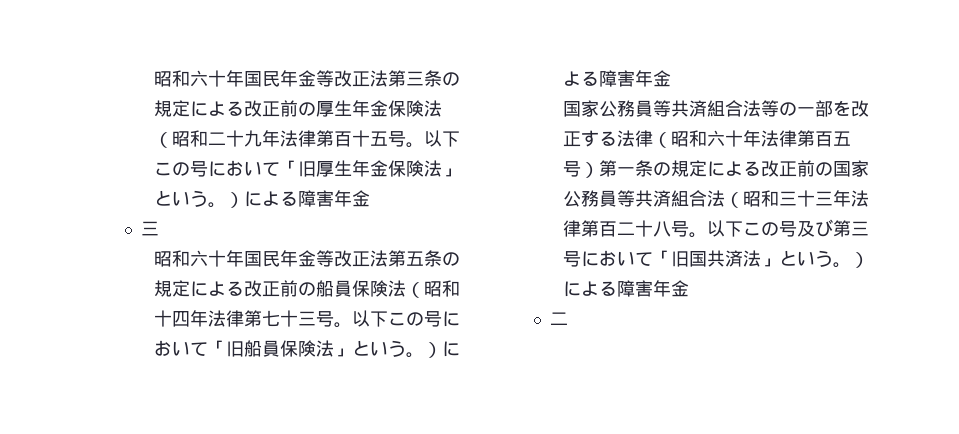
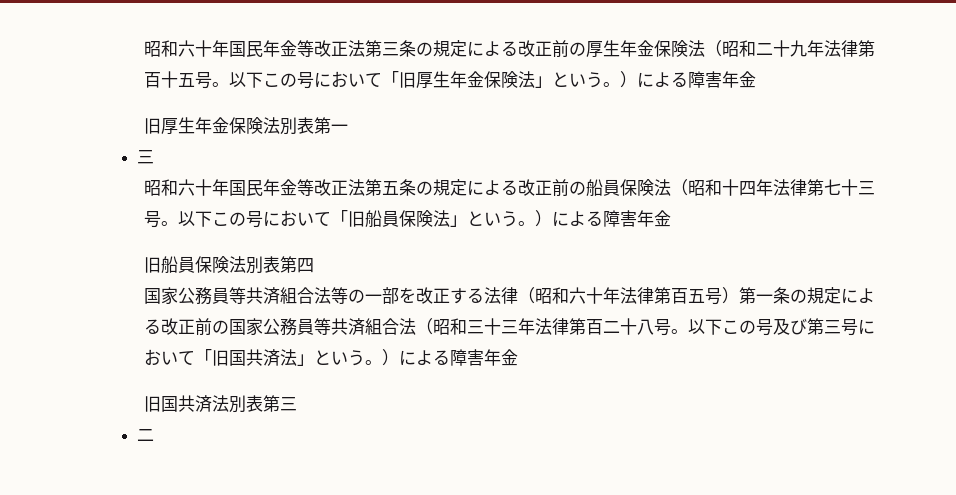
(370, 198) none -> [144,117,349,135] // 旧厚生年金保険法別表第一
(671, 78) none -> [144,256,315,274] // 旧船員保険法別表第四
(689, 288) none -> [144,395,298,413] // 旧国共済法別表第三

